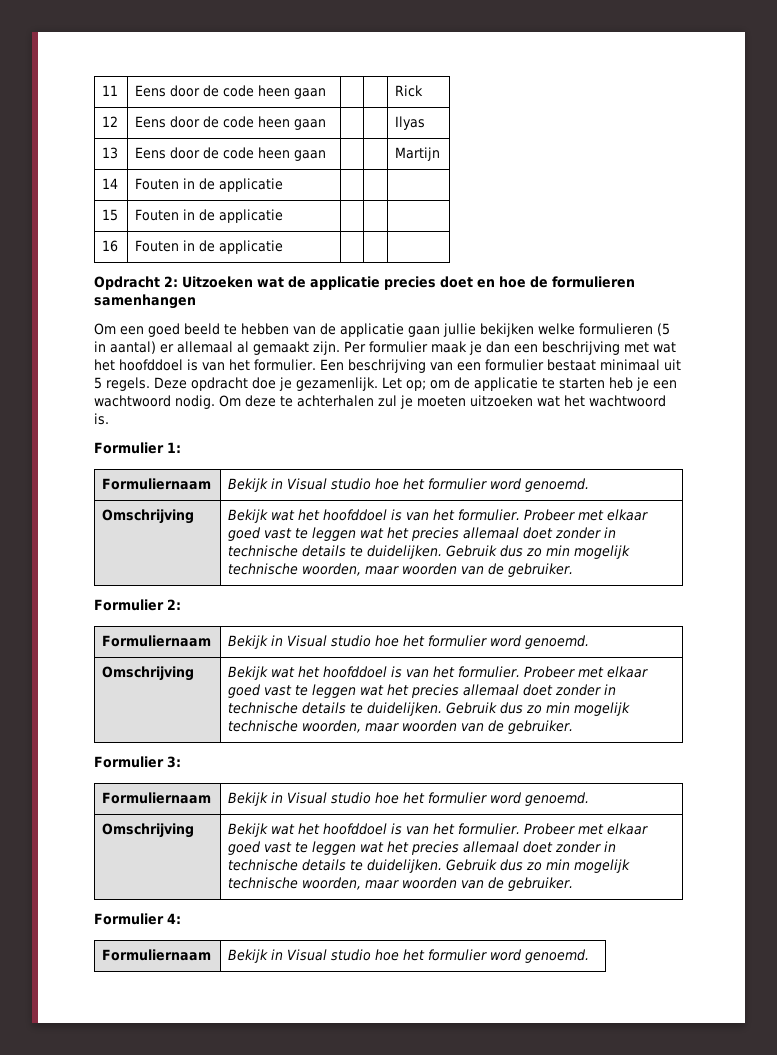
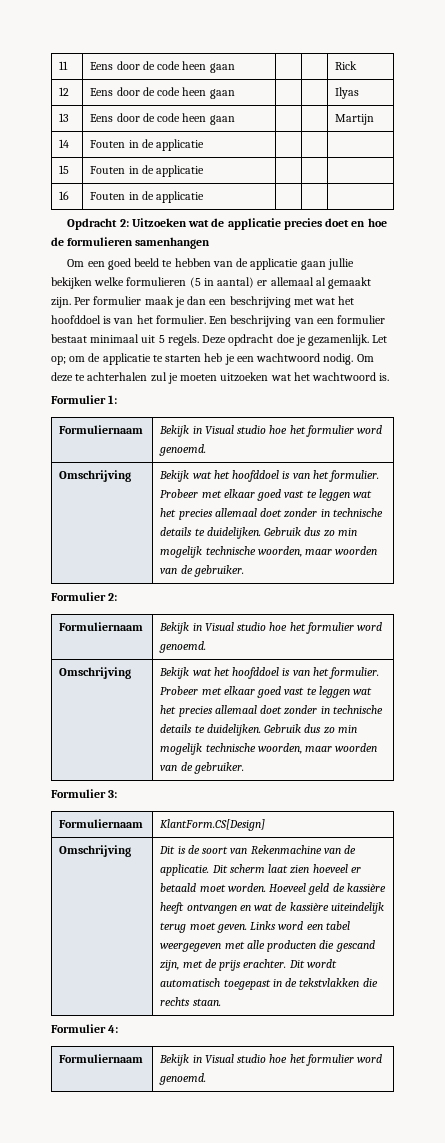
[228,792,590,806] [102,823,195,838] [228,823,649,837] [228,841,617,855] [228,859,631,873] [228,877,574,891] Bekijk in Visual studio hoe het formulier word genoemd. // Omschrijving | Bekijk wat het hoofddoel is van het formulier. Probeer met elkaar goed vast te leggen wat het precies allemaal doet zonder in technische details te duidelijken. Gebruik dus zo min mogelijk technische woorden, maar woorden van de gebruiker. -> [160,819,266,831] [59,845,132,857] [159,845,356,854] [160,864,361,876] [160,883,386,895] [160,902,384,914] [160,921,350,933] [160,940,375,952] [160,959,337,971] [160,978,378,990] [160,997,221,1006] KlantForm.CS[Design] // Omschrijving | Dit is de soort van Rekenmachine van de applicatie. Dit scherm laat zien hoeveel er betaald moet worden. Hoeveel geld de kassière heeft ontvangen en wat de kassière uiteindelijk terug moet geven. Links word een tabel weergegeven met alle producten die gescand zijn, met de prijs erachter. Dit wordt automatisch toegepast in de tekstvlakken die rechts staan.

